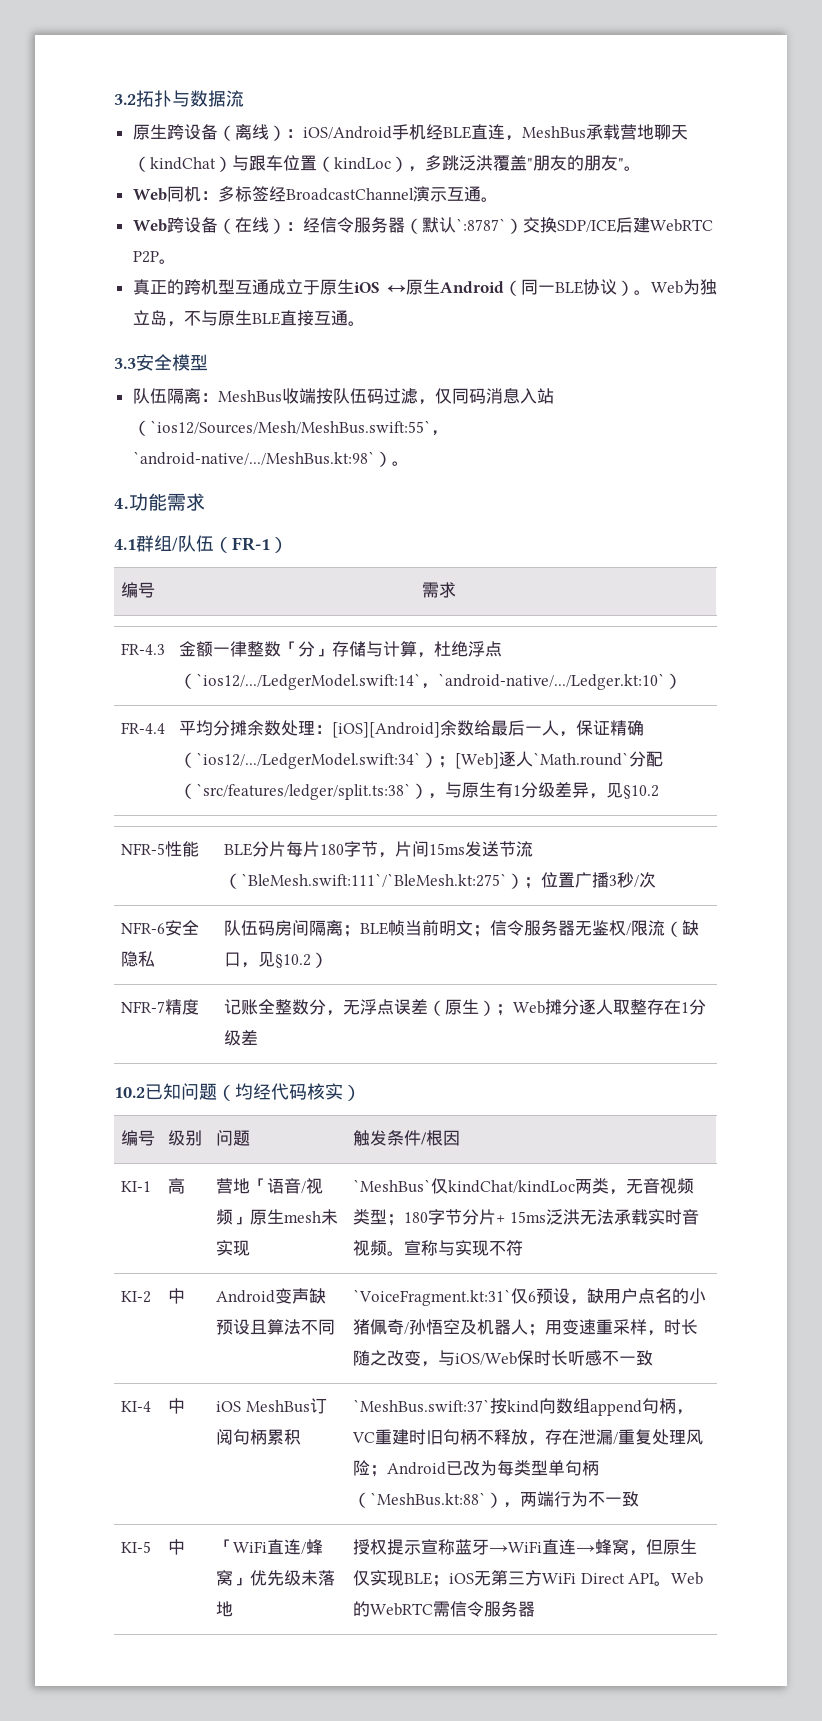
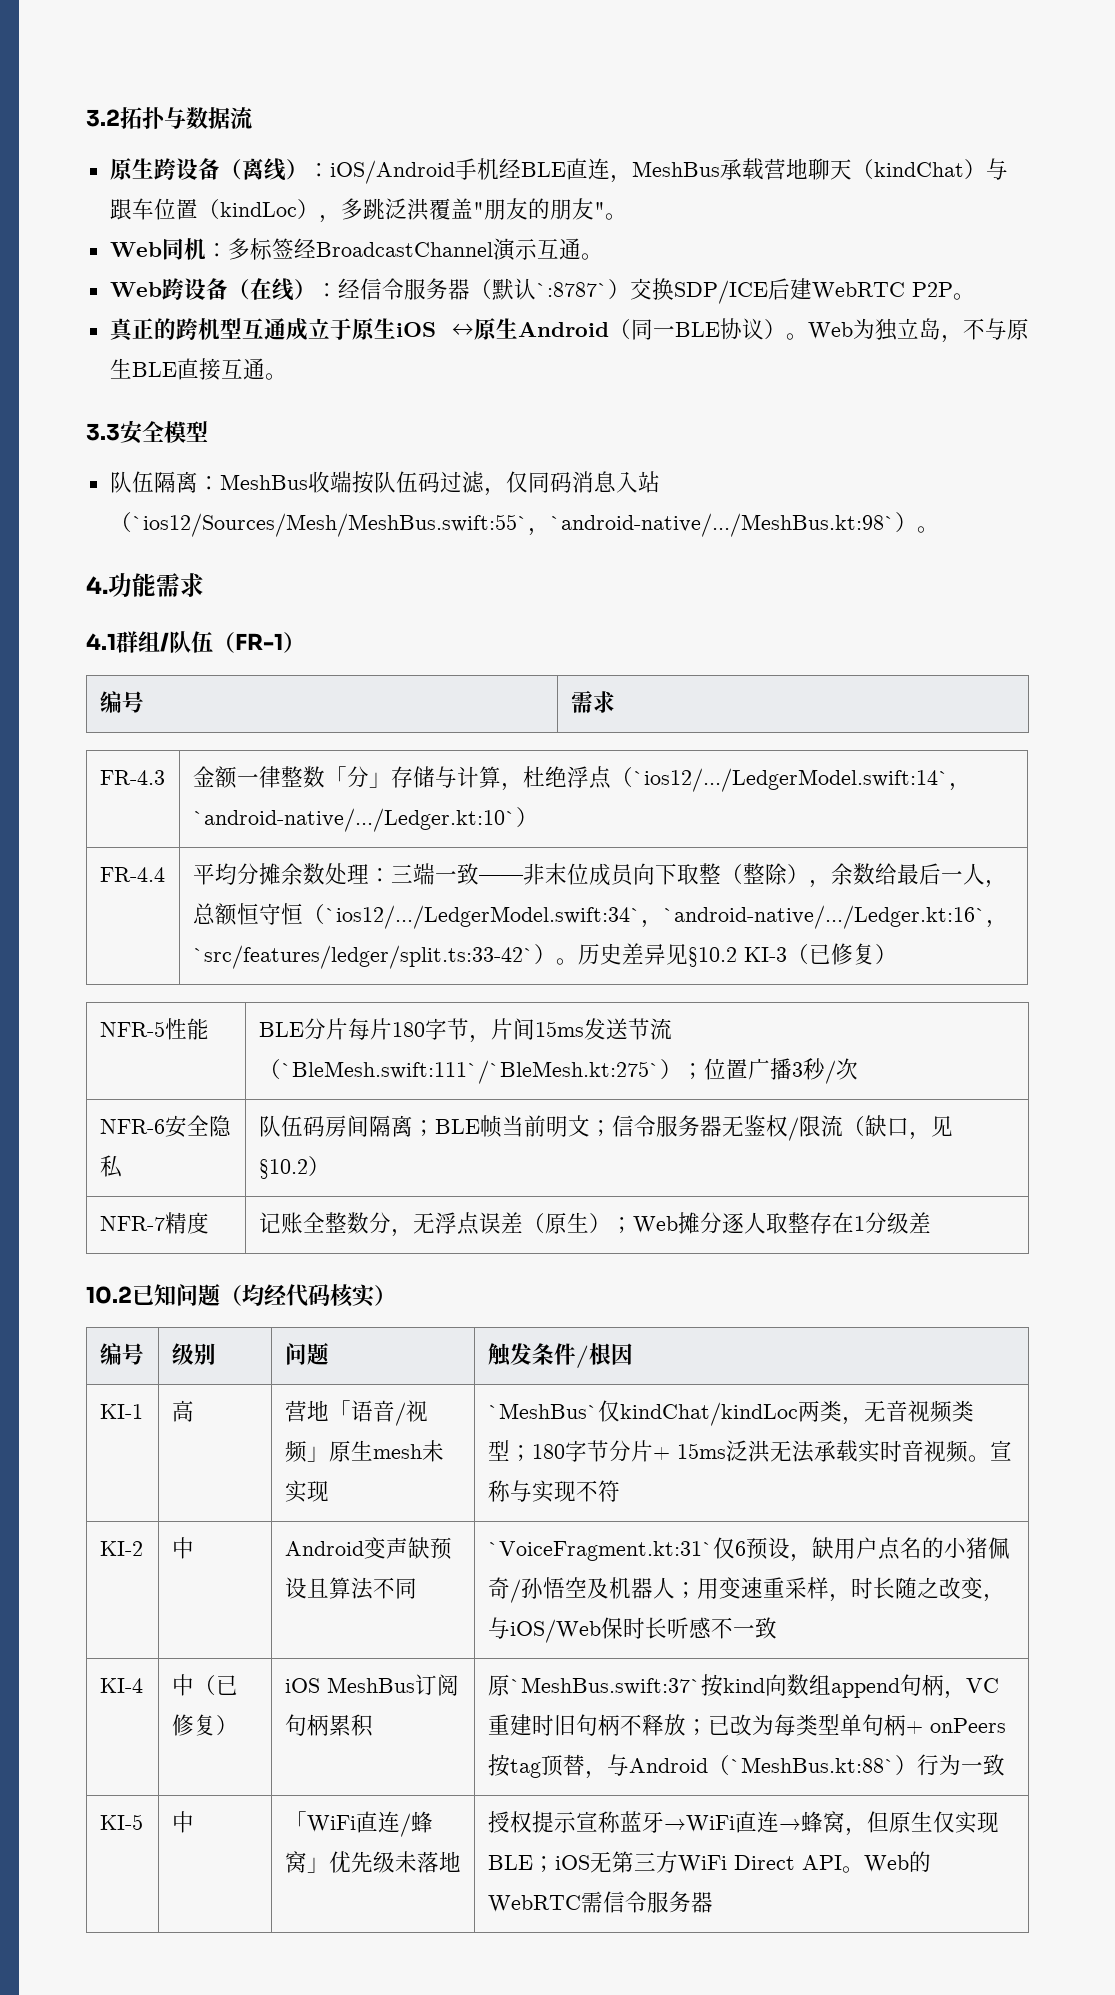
[331,720,644,738] [178,751,663,769] [178,782,659,800] [iOS][Android]余数给最后一人，保证精确（`ios12/.../LedgerModel.swift:34`）；[Web]逐人`Math.round`分配（`src/features/ledger/split.ts:38`），与原生有1分级差异，见§10.2 -> [390,863,1007,888] [192,903,1008,929] [192,943,897,969] 三端一致——非末位成员向下取整（整除），余数给最后一人，总额恒守恒（`ios12/.../LedgerModel.swift:34`，`android-native/.../Ledger.kt:16`，`src/features/ledger/split.ts:33-42`）。历史差异见§10.2 KI-3（已修复）
(185, 1406) none -> [193,1675,238,1696] [171,1714,238,1736] （已修复）
(301, 1437) none -> [487,1674,510,1696] 原
[527,1429,703,1446] [352,1460,446,1477] ，存在泄漏/重复处理风险；Android -> [685,1719,708,1735] ；
[352,1491,605,1508] （`MeshBus.kt:88`），两端行为不 -> [905,1718,1006,1734] [487,1754,961,1779] + onPeers按tag顶替，与Android（`MeshBus.kt:88`）行为

